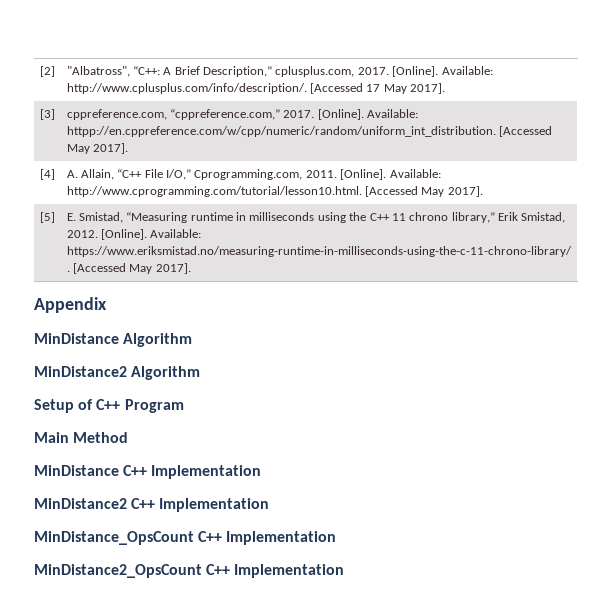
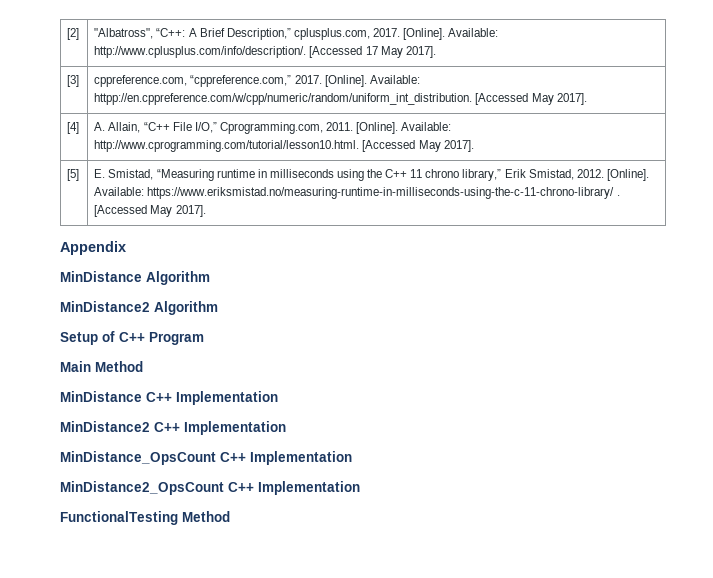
(345, 571) none -> [60,511,230,525] // FunctionalTesting Method

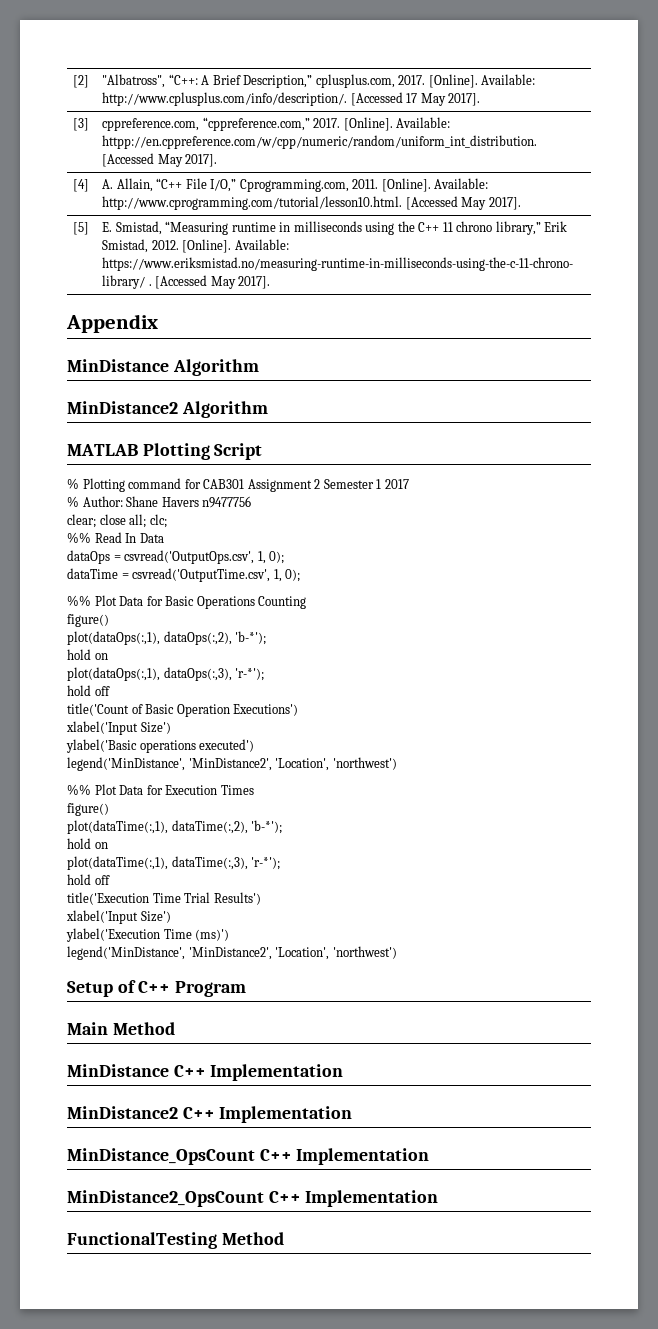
(218, 308) none -> [67,443,263,460] [67,478,409,492] [67,496,252,508] [67,514,167,528] [67,532,164,543] [67,550,285,564] [67,568,301,582] [67,595,307,609] [67,614,109,627] [67,631,267,645] [67,649,108,660] [67,667,265,681] [67,685,110,696] [67,703,299,717] [66,721,171,735] [66,739,255,753] [67,757,397,771] [67,784,254,795] [67,803,109,816] [67,820,283,834] [67,838,108,849] [67,856,281,870] [67,874,110,885] [67,892,261,905] [66,910,171,924] [66,928,230,942] [67,946,397,960] // MATLAB Plotting Script // % Plotting command for CAB301 Assignment 2 Semester 1 2017 // % Author: Shane Havers n9477756 // clear; close all; clc; // %% Read In Data // dataOps = csvread('OutputOps.csv', 1, 0); // dataTime = csvread('OutputTime.csv', 1, 0); // %% Plot Data for Basic Operations Counting // figure() // plot(dataOps(:,1), dataOps(:,2), 'b-*'); // hold on // plot(dataOps(:,1), dataOps(:,3), 'r-*'); // hold off // title('Count of Basic Operation Executions') // xlabel('Input Size') // ylabel('Basic operations executed') // legend('MinDistance', 'MinDistance2', 'Location', 'northwest') // %% Plot Data for Execution Times // figure() // plot(dataTime(:,1), dataTime(:,2), 'b-*'); // hold on // plot(dataTime(:,1), dataTime(:,3), 'r-*'); // hold off // title('Execution Time Trial Results') // xlabel('Input Size') // ylabel('Execution Time (ms)') // legend('MinDistance', 'MinDistance2', 'Location', 'northwest')

